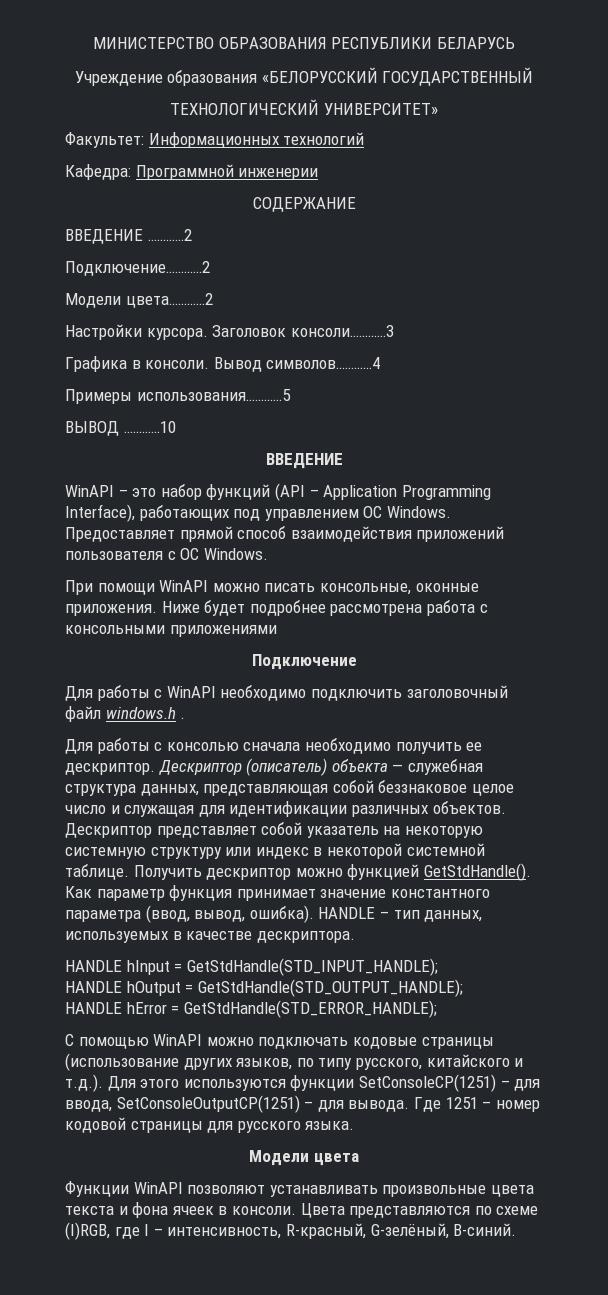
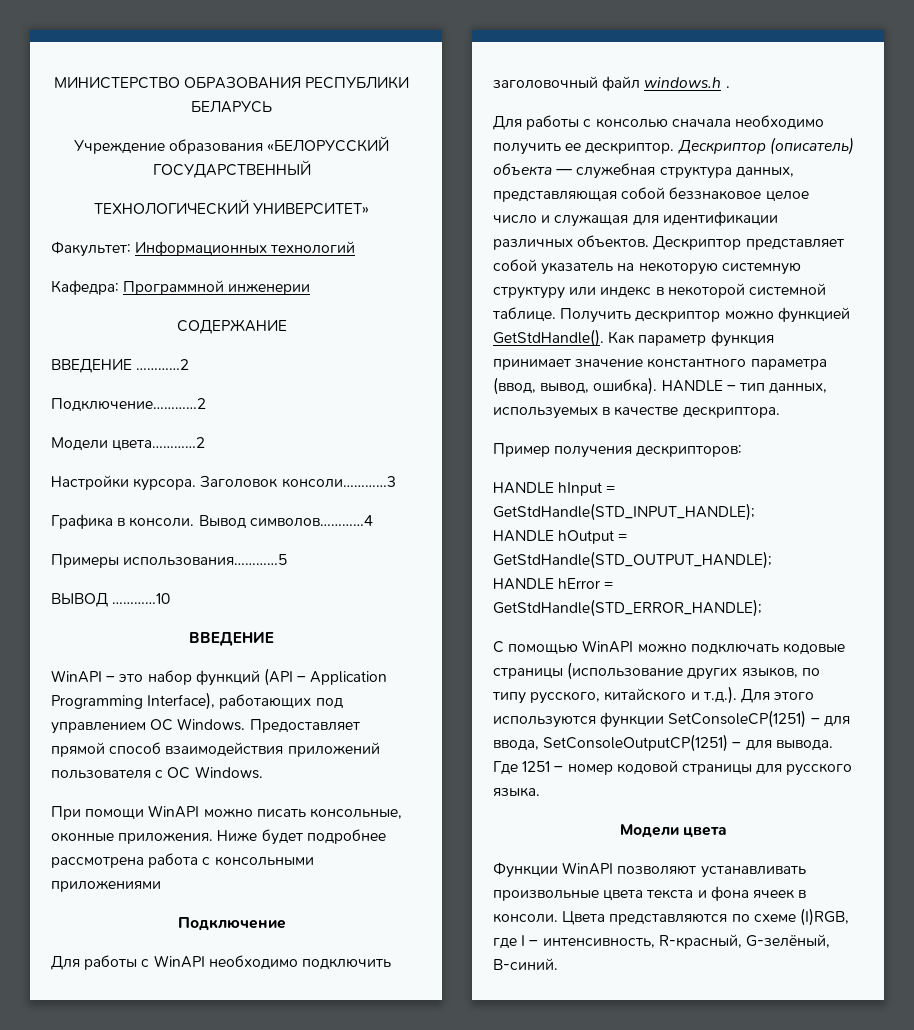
(355, 937) none -> [493,443,743,458] // Пример получения дескрипторов:

